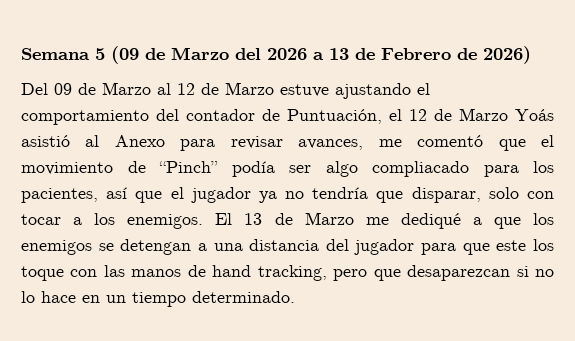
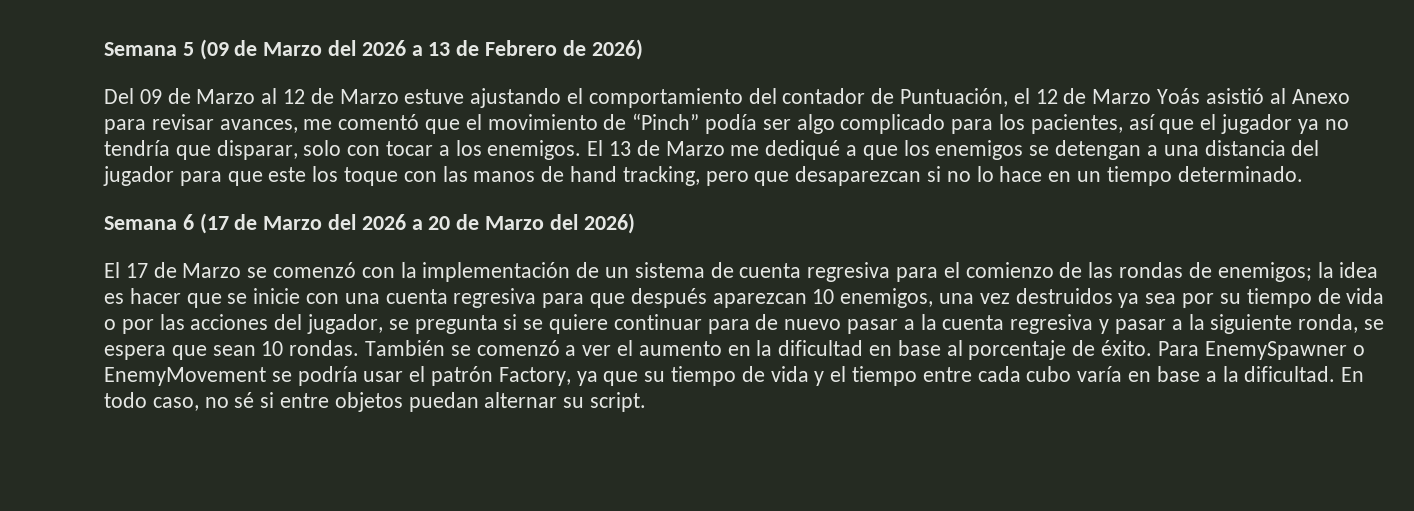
[372,161,469,177] compliacado -> [840,114,946,134] complicado
(295, 297) none -> [104,213,635,234] [104,262,1379,282] [104,288,1385,308] [104,314,1384,334] [104,340,1365,360] [104,366,1365,386] [104,392,647,412] // Semana 6 (17 de Marzo del 2026 a 20 de Marzo del 2026) // El 17 de Marzo se comenzó con la implementación de un sistema de cuenta regresiva para el comienzo de las rondas de enemigos; la idea es hacer que se inicie con una cuenta regresiva para que después aparezcan 10 enemigos, una vez destruidos ya sea por su tiempo de vida o por las acciones del jugador, se pregunta si se quiere continuar para de nuevo pasar a la cuenta regresiva y pasar a la siguiente ronda, se espera que sean 10 rondas. También se comenzó a ver el aumento en la dificultad en base al porcentaje de éxito. Para EnemySpawner o EnemyMovement se podría usar el patrón Factory, ya que su tiempo de vida y el tiempo entre cada cubo varía en base a la dificultad. En todo caso, no sé si entre objetos puedan alternar su script.

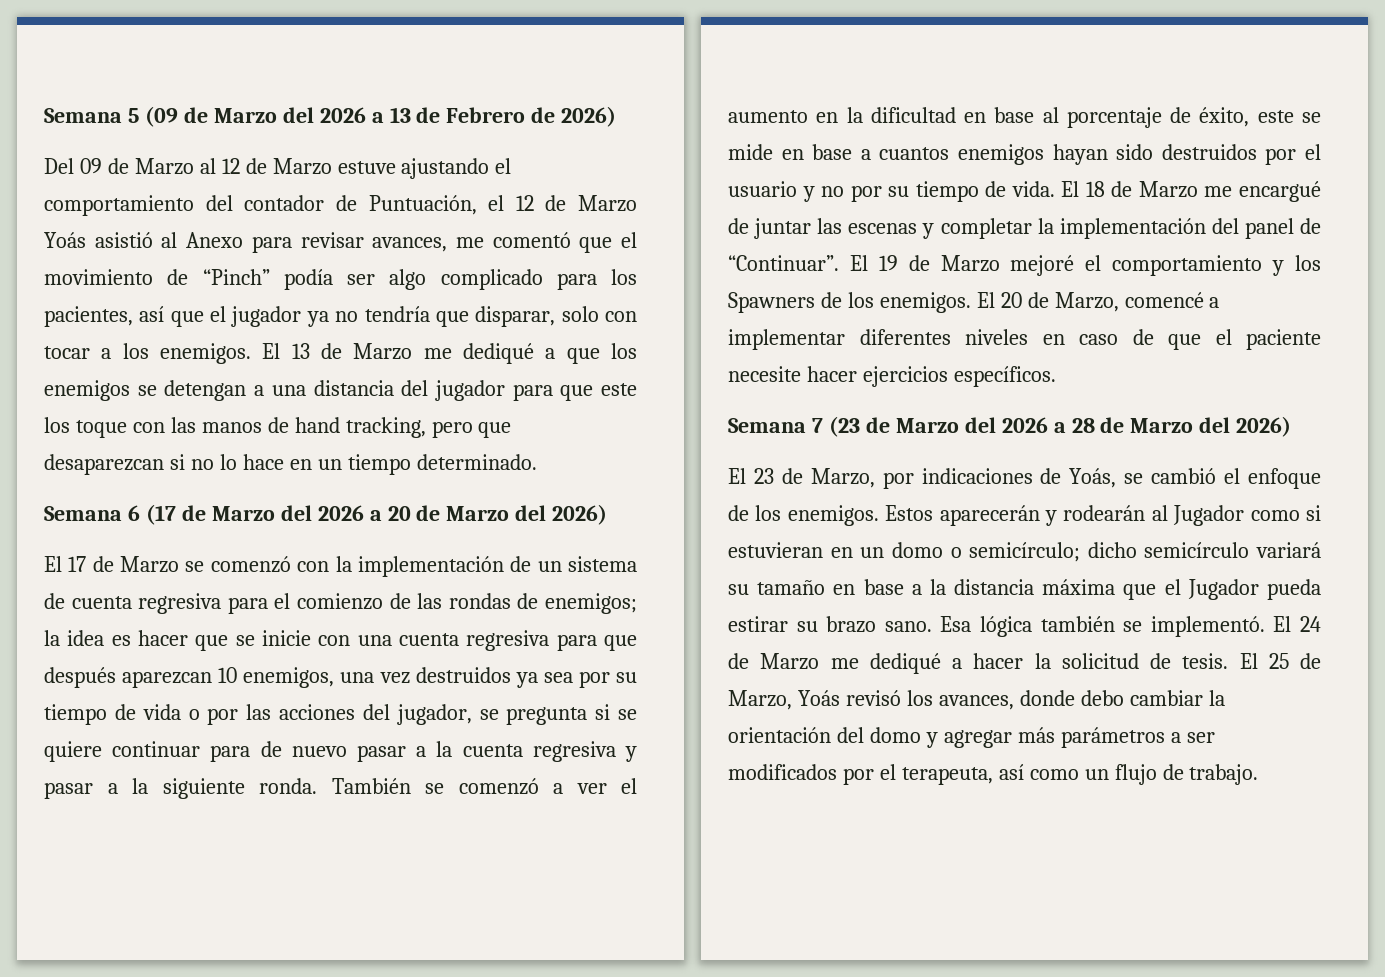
[1298,314,1384,333] [104,340,360,360] ronda, se espera que sean 10 rondas. -> [259,778,317,794] ronda.
[1101,340,1365,360] [104,366,1365,386] [104,392,647,412] éxito. Para EnemySpawner o EnemyMovement se podría usar el patrón Factory, ya que su tiempo de vida y el tiempo entre cada cubo varía en base a la dificultad. En todo caso, no sé si entre objetos puedan alternar su script. -> [1199,107,1321,127] [728,144,1321,165] [728,181,1321,202] [728,218,1321,239] [728,255,1321,276] [728,292,1220,313] [728,329,1321,350] [728,366,1056,387] [728,416,1292,437] [728,468,1321,489] [728,505,1321,526] [728,542,1321,562] [728,579,1321,600] [728,616,1321,637] [728,653,1321,674] [728,690,1225,710] [728,727,1215,748] [728,764,1259,785] éxito, este se mide en base a cuantos enemigos hayan sido destruidos por el usuario y no por su tiempo de vida. El 18 de Marzo me encargué de juntar las escenas y completar la implementación del panel de “Continuar”. El 19 de Marzo mejoré el comportamiento y los Spawners de los enemigos. El 20 de Marzo, comencé a implementar diferentes niveles en caso de que el paciente necesite hacer ejercicios específicos. // Semana 7 (23 de Marzo del 2026 a 28 de Marzo del 2026) // El 23 de Marzo, por indicaciones de Yoás, se cambió el enfoque de los enemigos. Estos aparecerán y rodearán al Jugador como si estuvieran en un domo o semicírculo; dicho semicírculo variará su tamaño en base a la distancia máxima que el Jugador pueda estirar su brazo sano. Esa lógica también se implementó. El 24 de Marzo me dediqué a hacer la solicitud de tesis. El 25 de Marzo, Yoás revisó los avances, donde debo cambiar la orientación del domo y agregar más parámetros a ser modificados por el terapeuta, así como un flujo de trabajo.

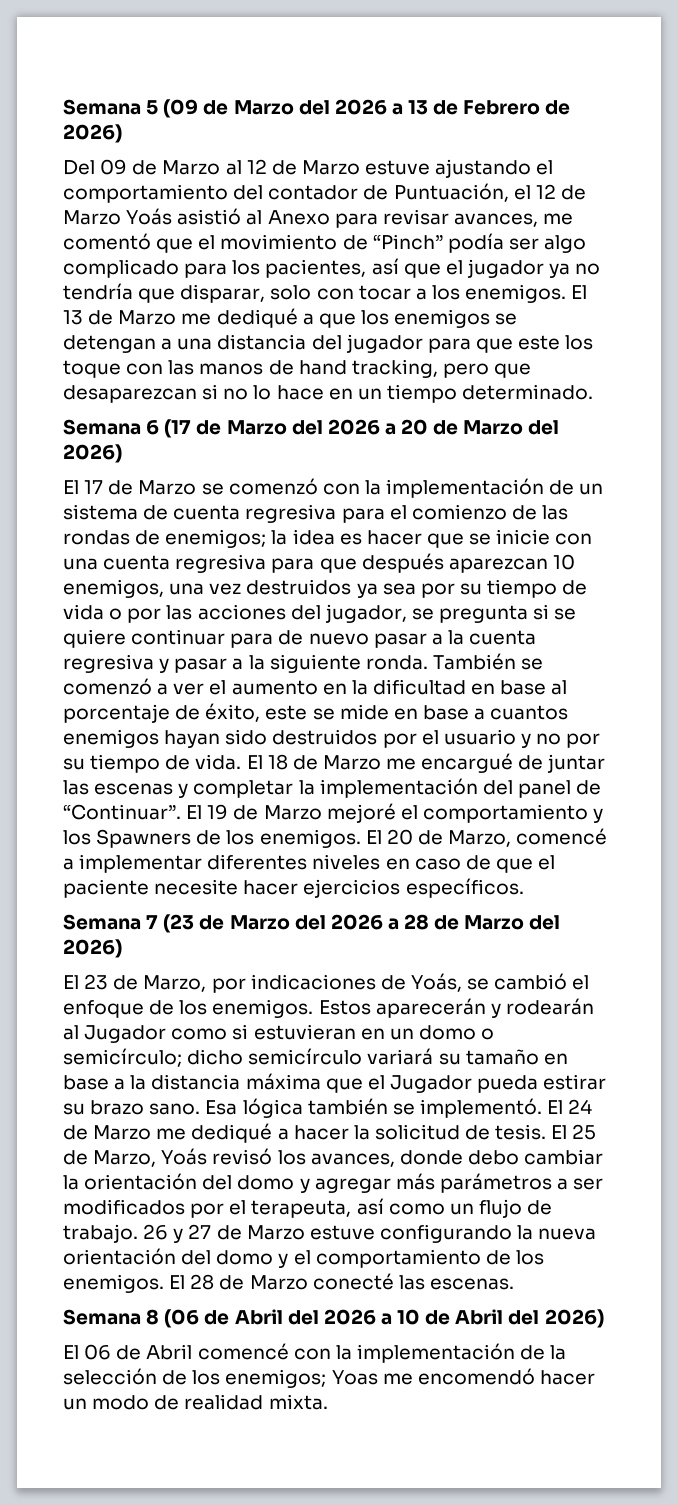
(1259, 774) none -> [143,1224,597,1243] [63,1248,544,1268] [63,1273,514,1293] [63,1309,604,1328] [63,1343,567,1363] [63,1368,595,1388] [63,1394,328,1410] 26 y 27 de Marzo estuve configurando la nueva orientación del domo y el comportamiento de los enemigos. El 28 de Marzo conecté las escenas. // Semana 8 (06 de Abril del 2026 a 10 de Abril del 2026) // El 06 de Abril comencé con la implementación de la selección de los enemigos; Yoas me encomendó hacer un modo de realidad mixta.

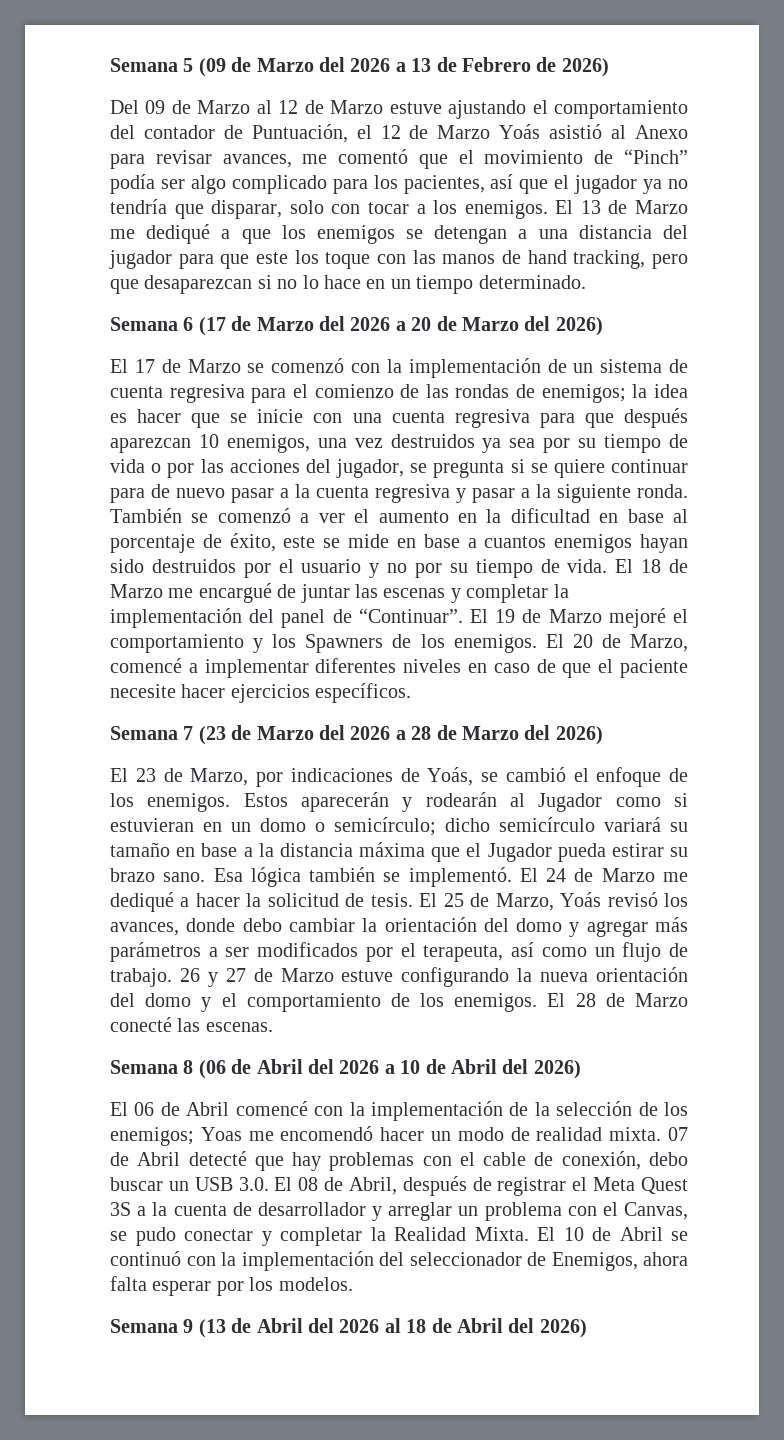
(328, 1402) none -> [668,1127,688,1141] [110,1151,688,1171] [110,1176,688,1196] [110,1202,688,1221] [110,1227,688,1246] [110,1251,688,1271] [110,1276,353,1296] [110,1318,587,1338] 07 de Abril detecté que hay problemas con el cable de conexión, debo buscar un USB 3.0. El 08 de Abril, después de registrar el Meta Quest 3S a la cuenta de desarrollador y arreglar un problema con el Canvas, se pudo conectar y completar la Realidad Mixta. El 10 de Abril se continuó con la implementación del seleccionador de Enemigos, ahora falta esperar por los modelos. // Semana 9 (13 de Abril del 2026 al 18 de Abril del 2026)

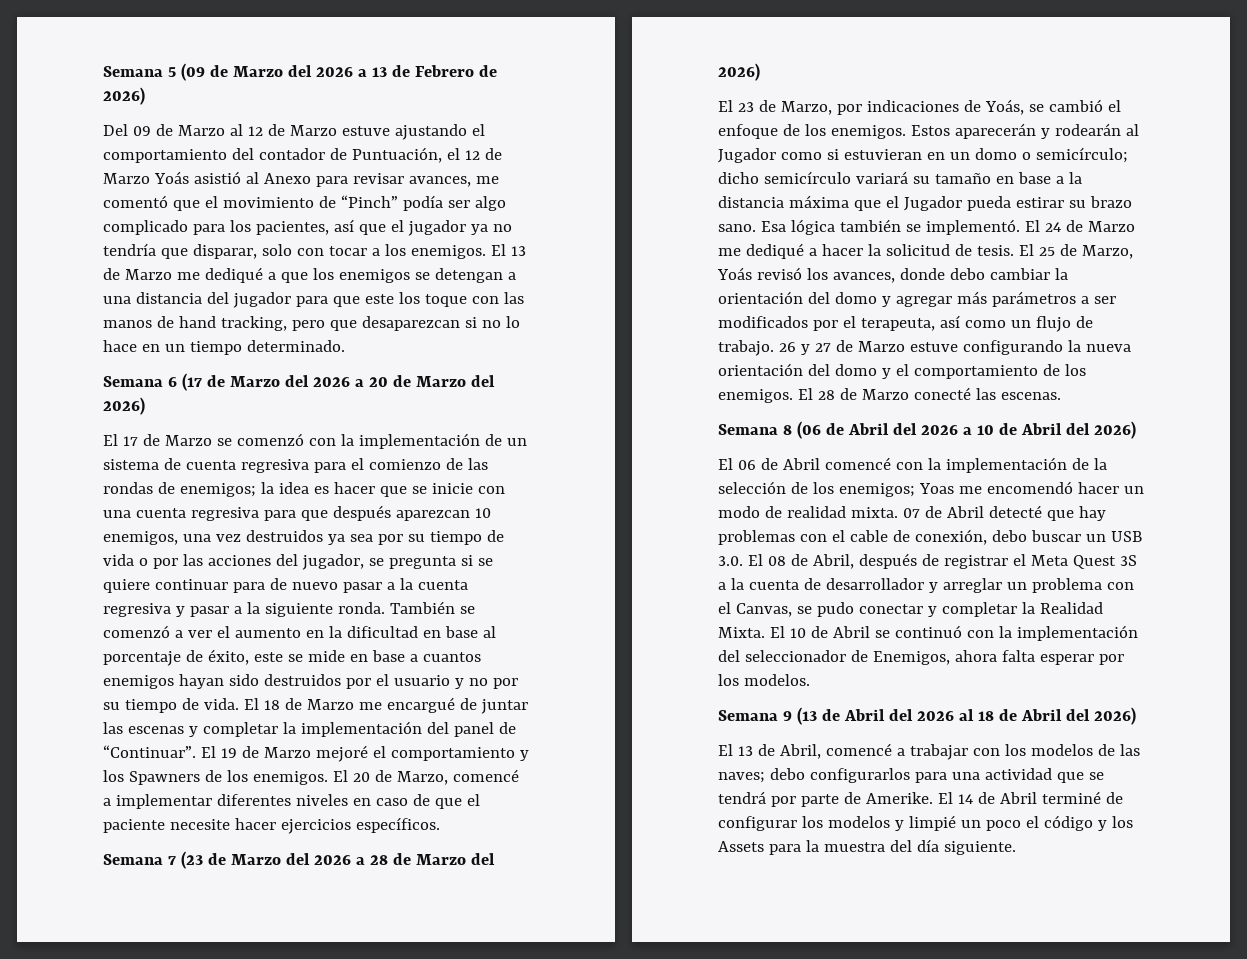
(587, 1328) none -> [718,743,1140,760] [718,768,1104,783] [718,791,1123,807] [718,815,1133,831] [718,839,1016,855] // El 13 de Abril, comencé a trabajar con los modelos de las naves; debo configurarlos para una actividad que se tendrá por parte de Amerike. El 14 de Abril terminé de configurar los modelos y limpié un poco el código y los Assets para la muestra del día siguiente.

